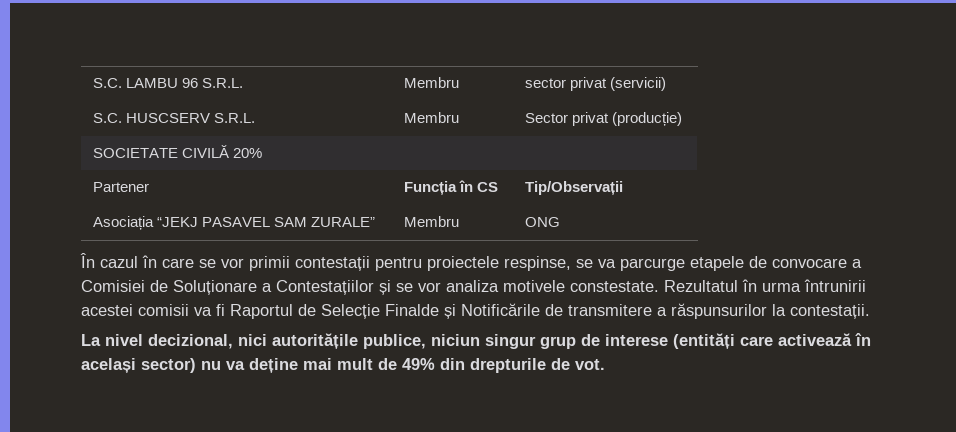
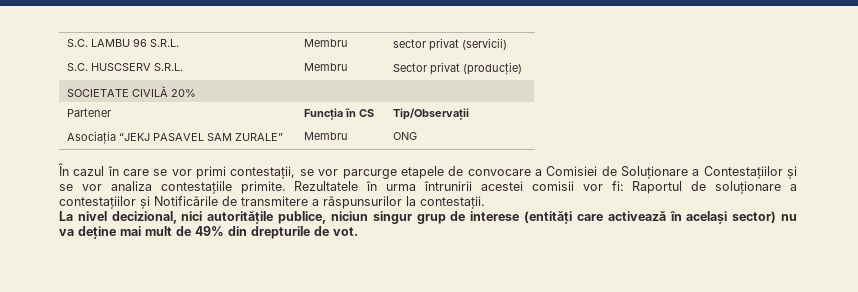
[249,256,616,271] primii contestații pentru proiectele respinse, se va -> [196,166,339,179] primi contestații, se vor
[503,280,738,292] motivele constestate. Rezultatul -> [160,181,359,194] contestațiile primite. Rezultatele
[194,304,439,319] va fi Raportul de Selecție Finalde -> [582,181,797,194] [59,196,136,209] vor fi: Raportul de soluționare a contestațiilor

